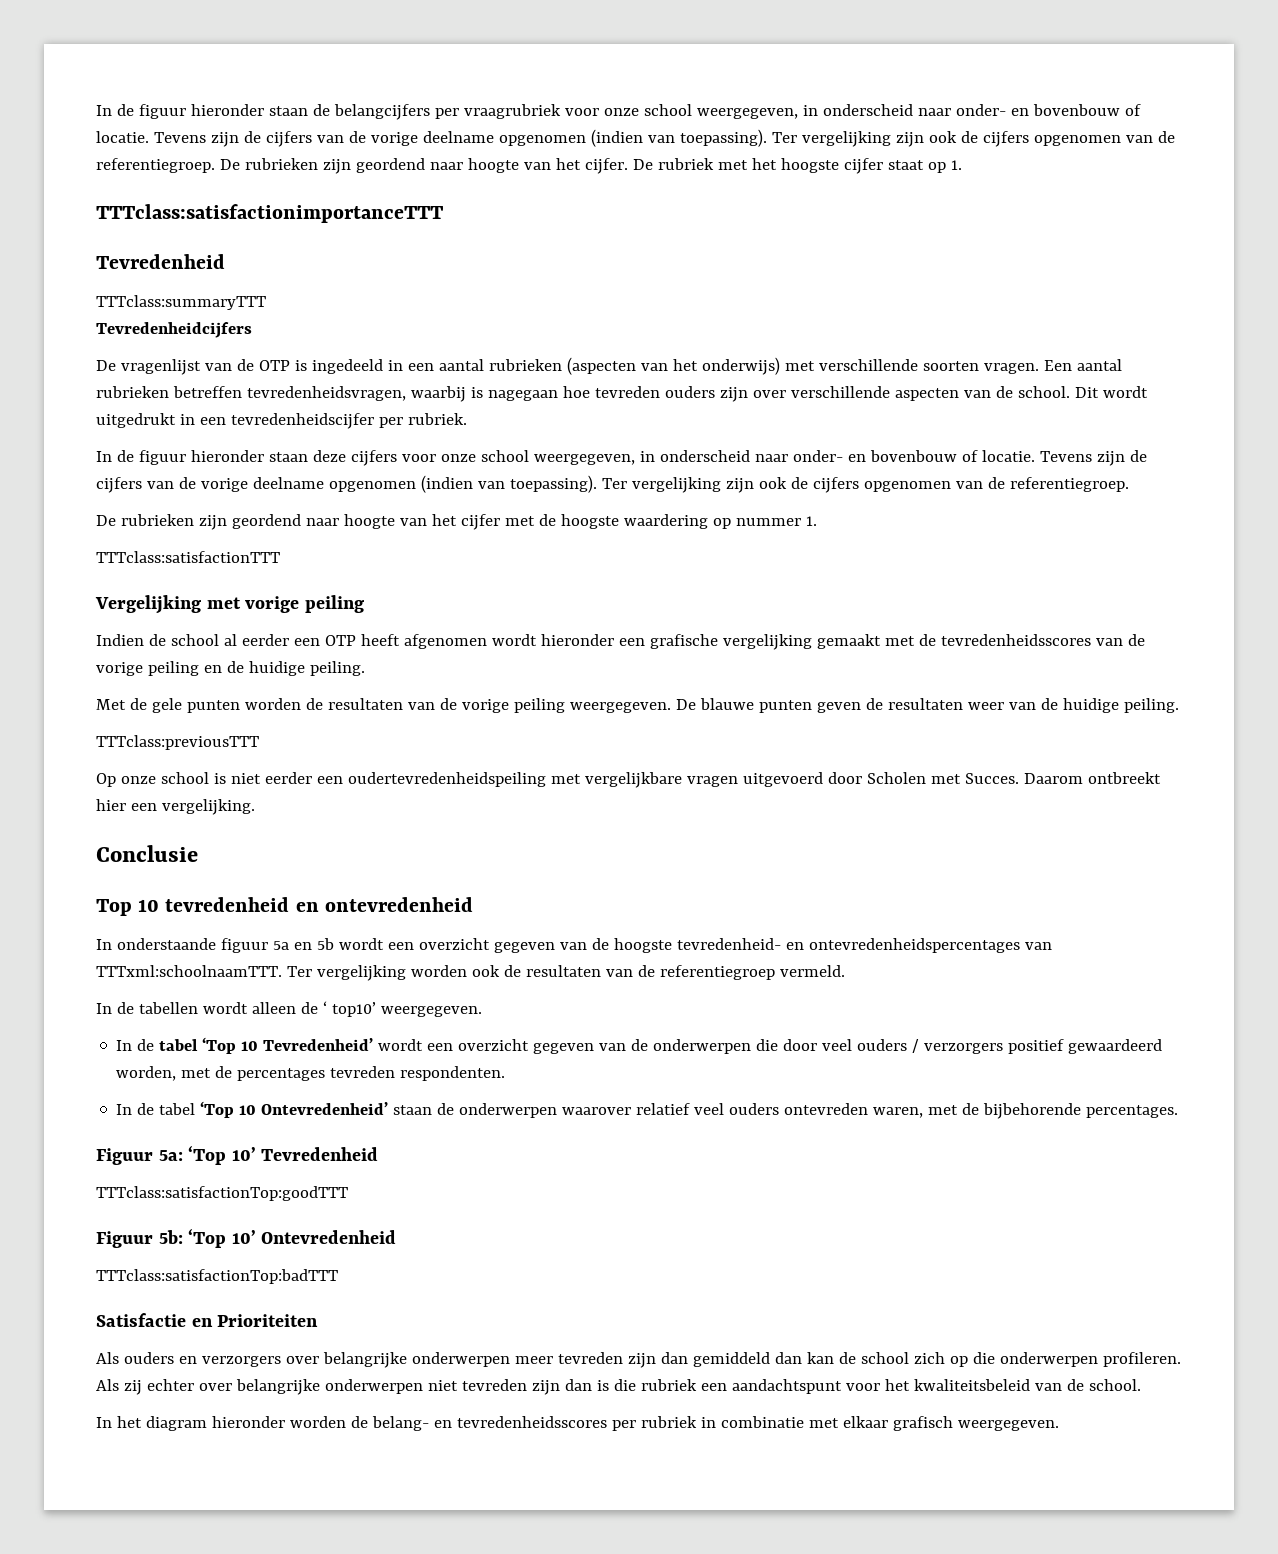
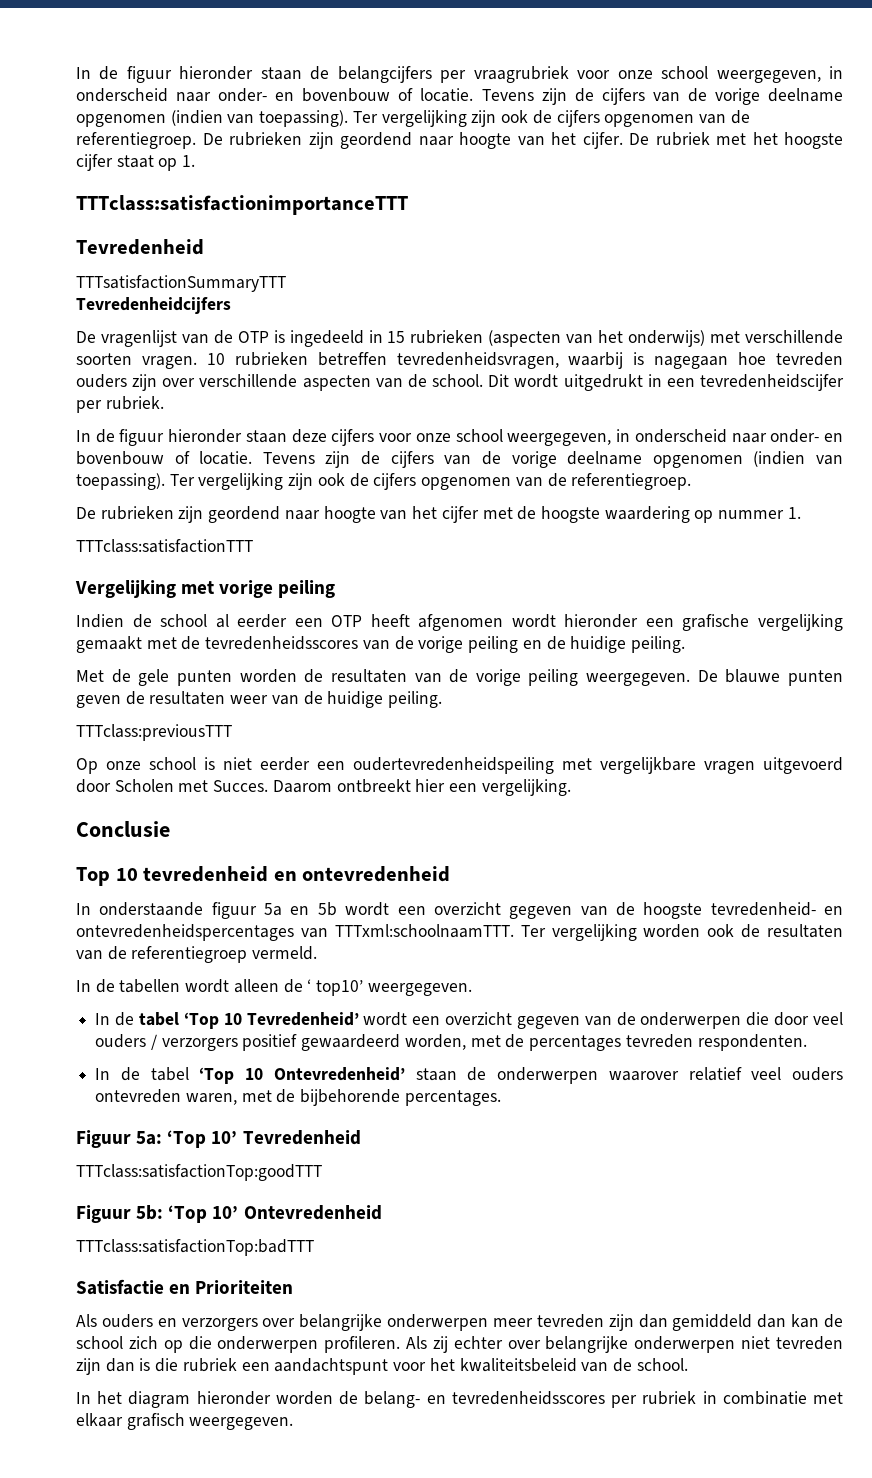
[96,295,266,310] TTTclass:summaryTTT -> [76,275,286,292] TTTsatisfactionSummaryTTT
[407,359,484,371] een aantal -> [387,331,406,343] 15
[1043,359,1122,371] Een aantal -> [206,353,225,365] 10

